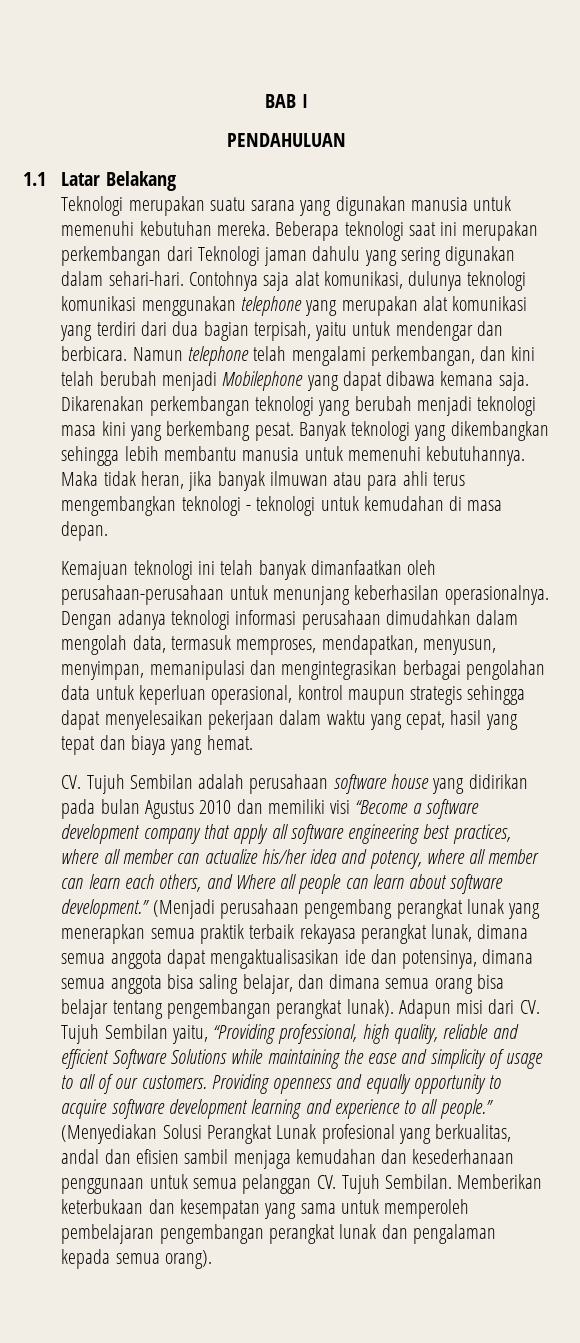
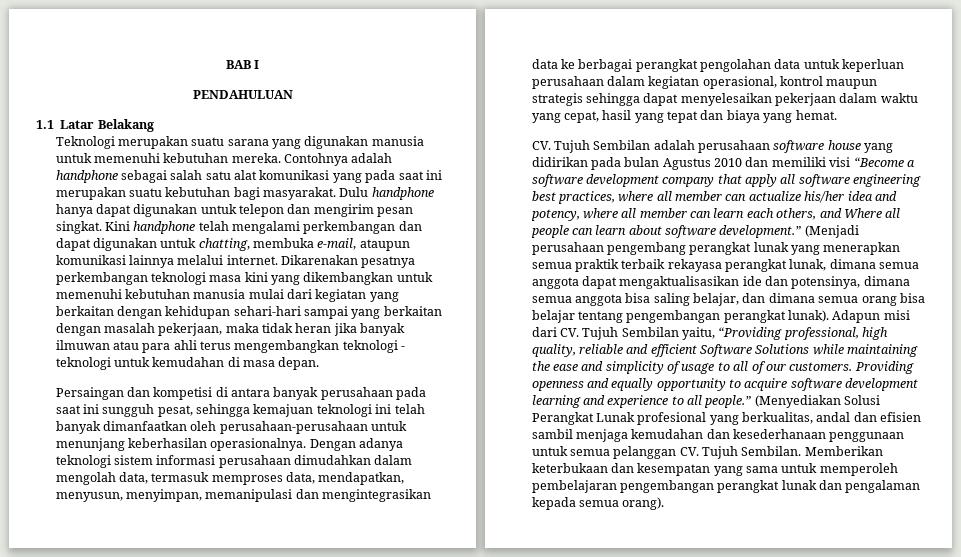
[275,221,539,241] [61,246,516,266] [61,271,527,291] [61,296,528,316] [60,321,503,341] [61,346,536,366] [61,371,529,391] [61,396,537,416] [61,421,549,441] [61,446,526,466] [61,471,184,489] Beberapa teknologi saat ini merupakan perkembangan dari Teknologi jaman dahulu yang sering digunakan dalam sehari-hari. Contohnya saja alat komunikasi, dulunya teknologi komunikasi menggunakan telephone yang merupakan alat komunikasi yang terdiri dari dua bagian terpisah, yaitu untuk mendengar dan berbicara. Namun telephone telah mengalami perkembangan, dan kini telah berubah menjadi Mobilephone yang dapat dibawa kemana saja. Dikarenakan perkembangan teknologi yang berubah menjadi teknologi masa kini yang berkembang pesat. Banyak teknologi yang dikembangkan sehingga lebih membantu manusia untuk memenuhi kebutuhannya. Maka tidak heran, -> [284,153,393,166] [55,170,442,183] [55,187,434,200] [55,204,414,217] [55,221,422,234] [55,238,410,251] [55,255,416,268] [55,272,433,285] [55,289,399,302] [55,306,442,319] [55,323,332,336] Contohnya adalah handphone sebagai salah satu alat komunikasi yang pada saat ini merupakan suatu kebutuhan bagi masyarakat. Dulu handphone hanya dapat digunakan untuk telepon dan mengirim pesan singkat. Kini handphone telah mengalami perkembangan dan dapat digunakan untuk chatting, membuka e-mail, ataupun komunikasi lainnya melalui internet. Dikarenakan pesatnya perkembangan teknologi masa kini yang dikembangkan untuk memenuhi kebutuhan manusia mulai dari kegiatan yang berkaitan dengan kehidupan sehari-hari sampai yang berkaitan dengan masalah pekerjaan, maka tidak heran
[61,561,129,580] Kemajuan -> [55,387,427,400] [55,404,314,417] Persaingan dan kompetisi di antara banyak perusahaan pada saat ini sungguh pesat, sehingga kemajuan
(230, 620) none -> [113,455,153,465] sistem
[236,639,317,655] memproses, -> [211,472,316,485] memproses data,
[402,660,461,680] berbagai -> [531,59,698,72] data ke berbagai perangkat
(206, 695) none -> [531,76,700,89] perusahaan dalam kegiatan

